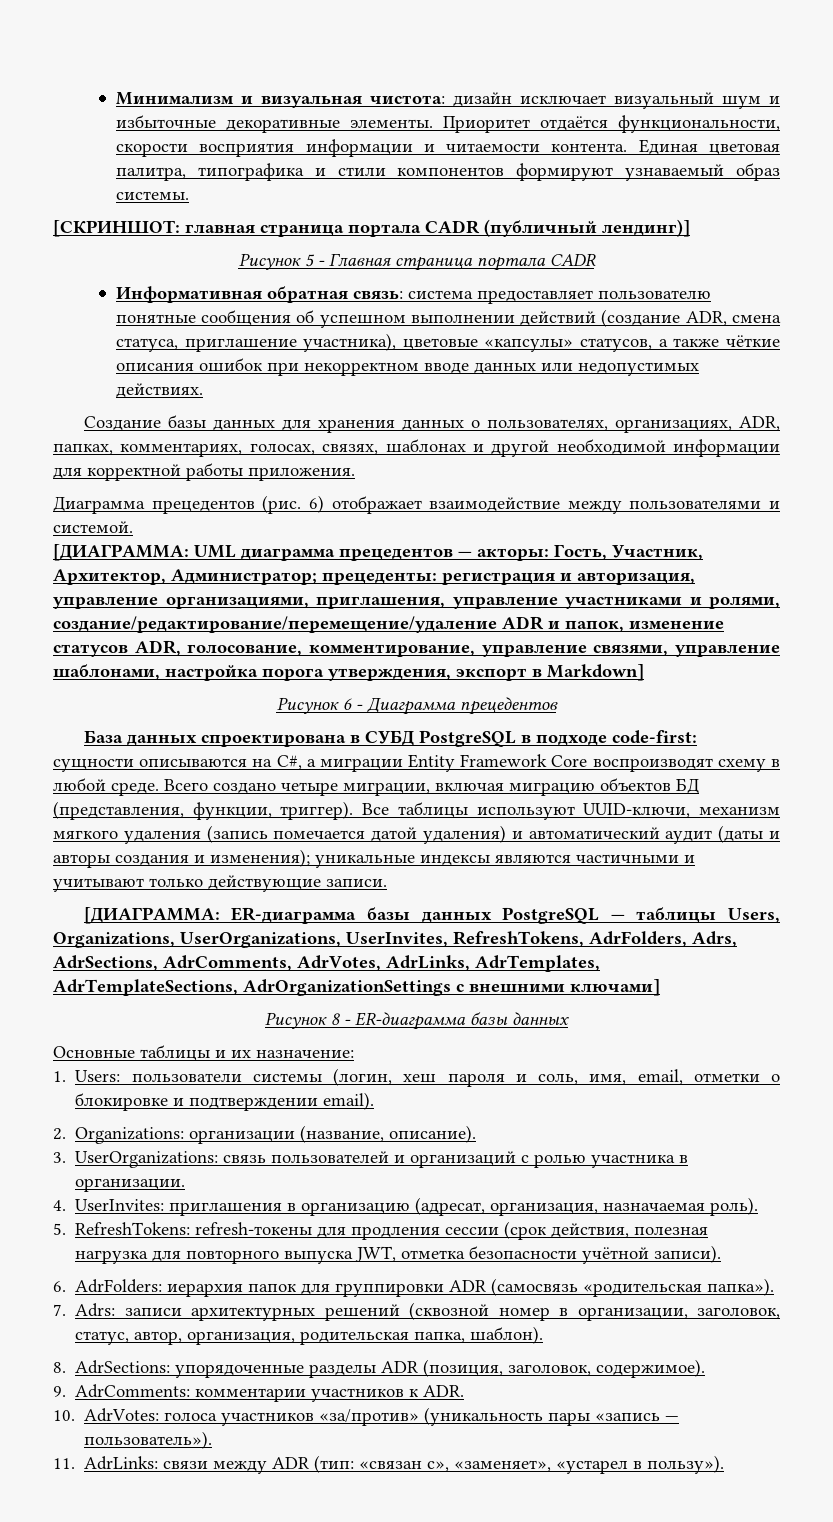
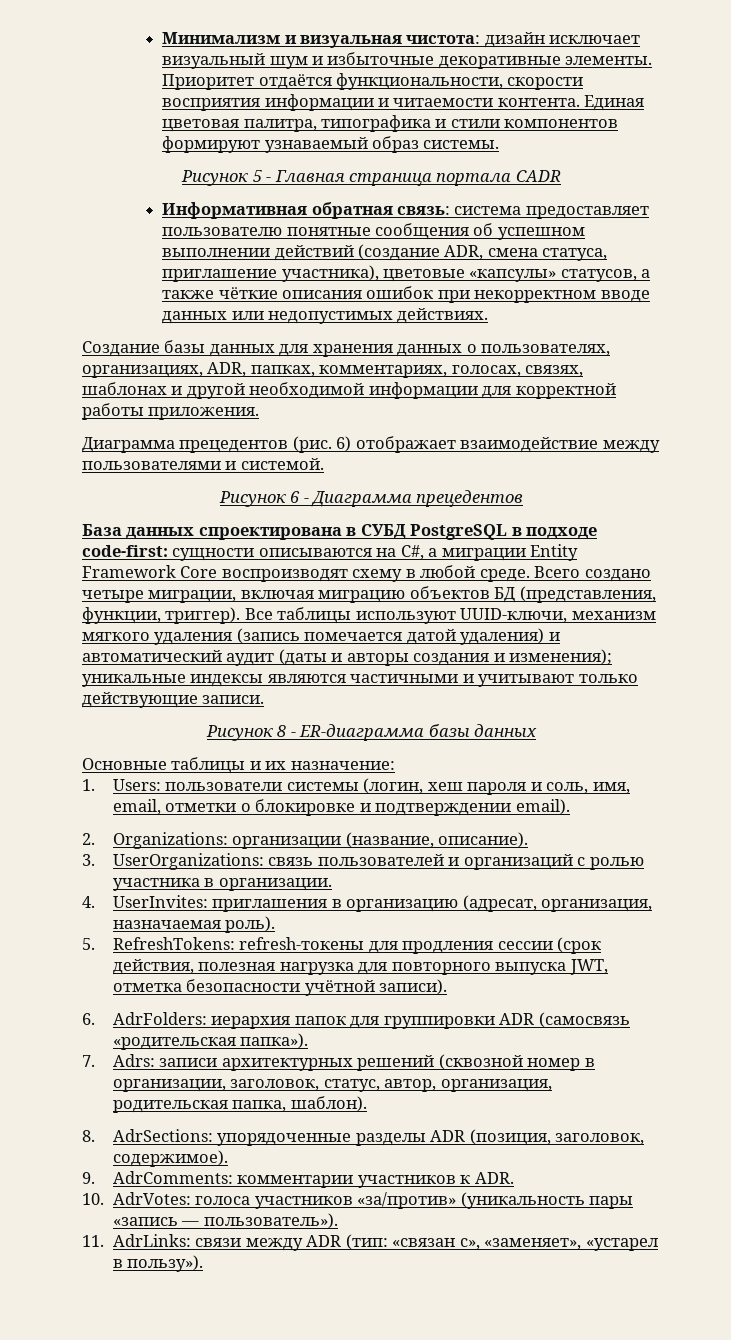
[53,219,690,237] // [СКРИНШОТ: главная страница портала CADR (публичный лендинг)] -> (500, 144) none
[53,544,703,561] [53,569,695,585] [53,596,780,609] [53,616,724,633] [53,640,780,657] [53,664,644,681] // [ДИАГРАММА: UML диаграмма прецедентов — акторы: Гость, Участник, Архитектор, Администратор; прецеденты: регистрация и авторизация, управление организациями, приглашения, управление участниками и ролями, создание/редактирование/перемещение/удаление ADR и папок, изменение статусов ADR, голосование, комментирование, управление связями, управление шаблонами, настройка порога утверждения, экспорт в Markdown] -> (324, 464) none
[83,907,780,924] [53,931,737,948] [53,955,600,972] [53,979,660,996] // [ДИАГРАММА: ER-диаграмма базы данных PostgreSQL — таблицы Users, Organizations, UserOrganizations, UserInvites, RefreshTokens, AdrFolders, Adrs, AdrSections, AdrComments, AdrVotes, AdrLinks, AdrTemplates, AdrTemplateSections, AdrOrganizationSettings с внешними ключами] -> (265, 699) none

